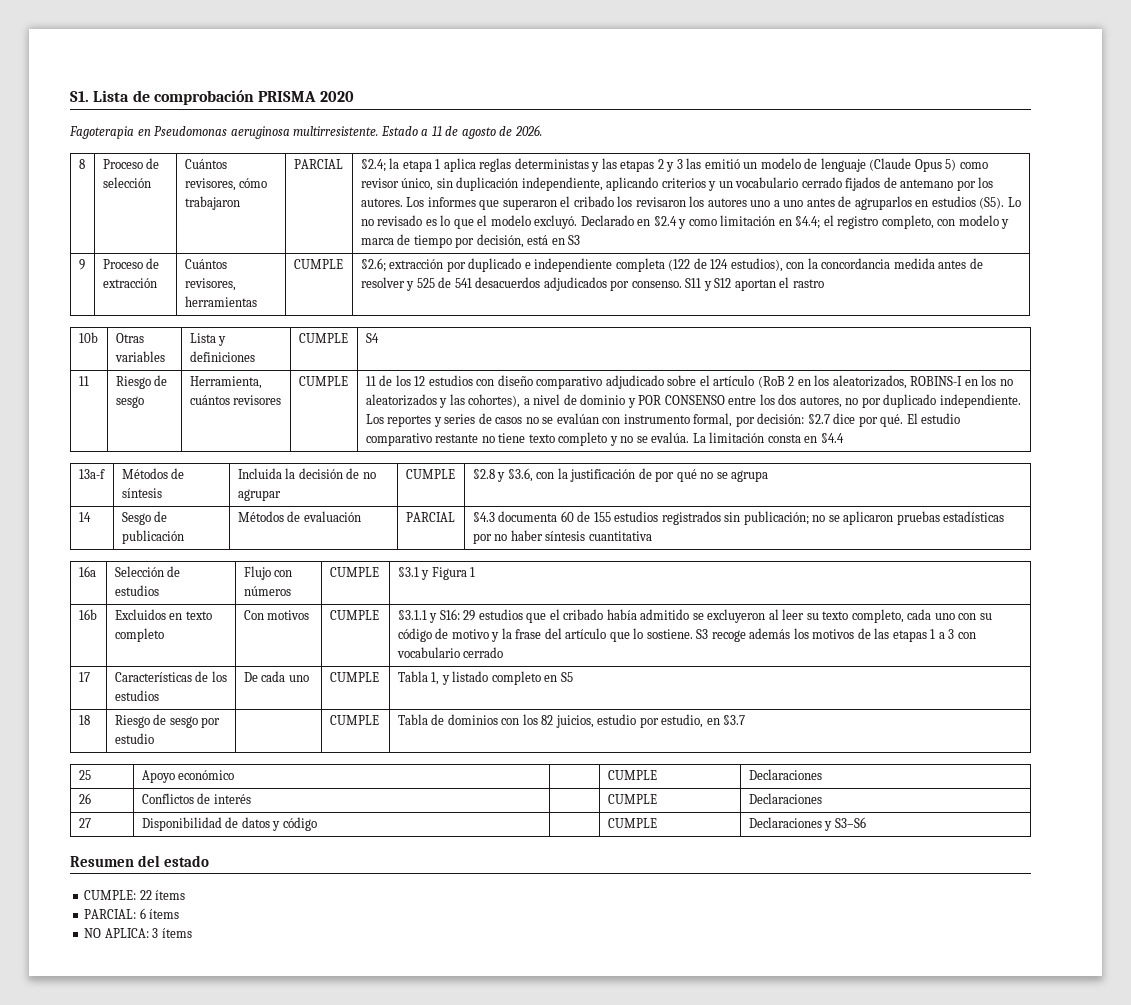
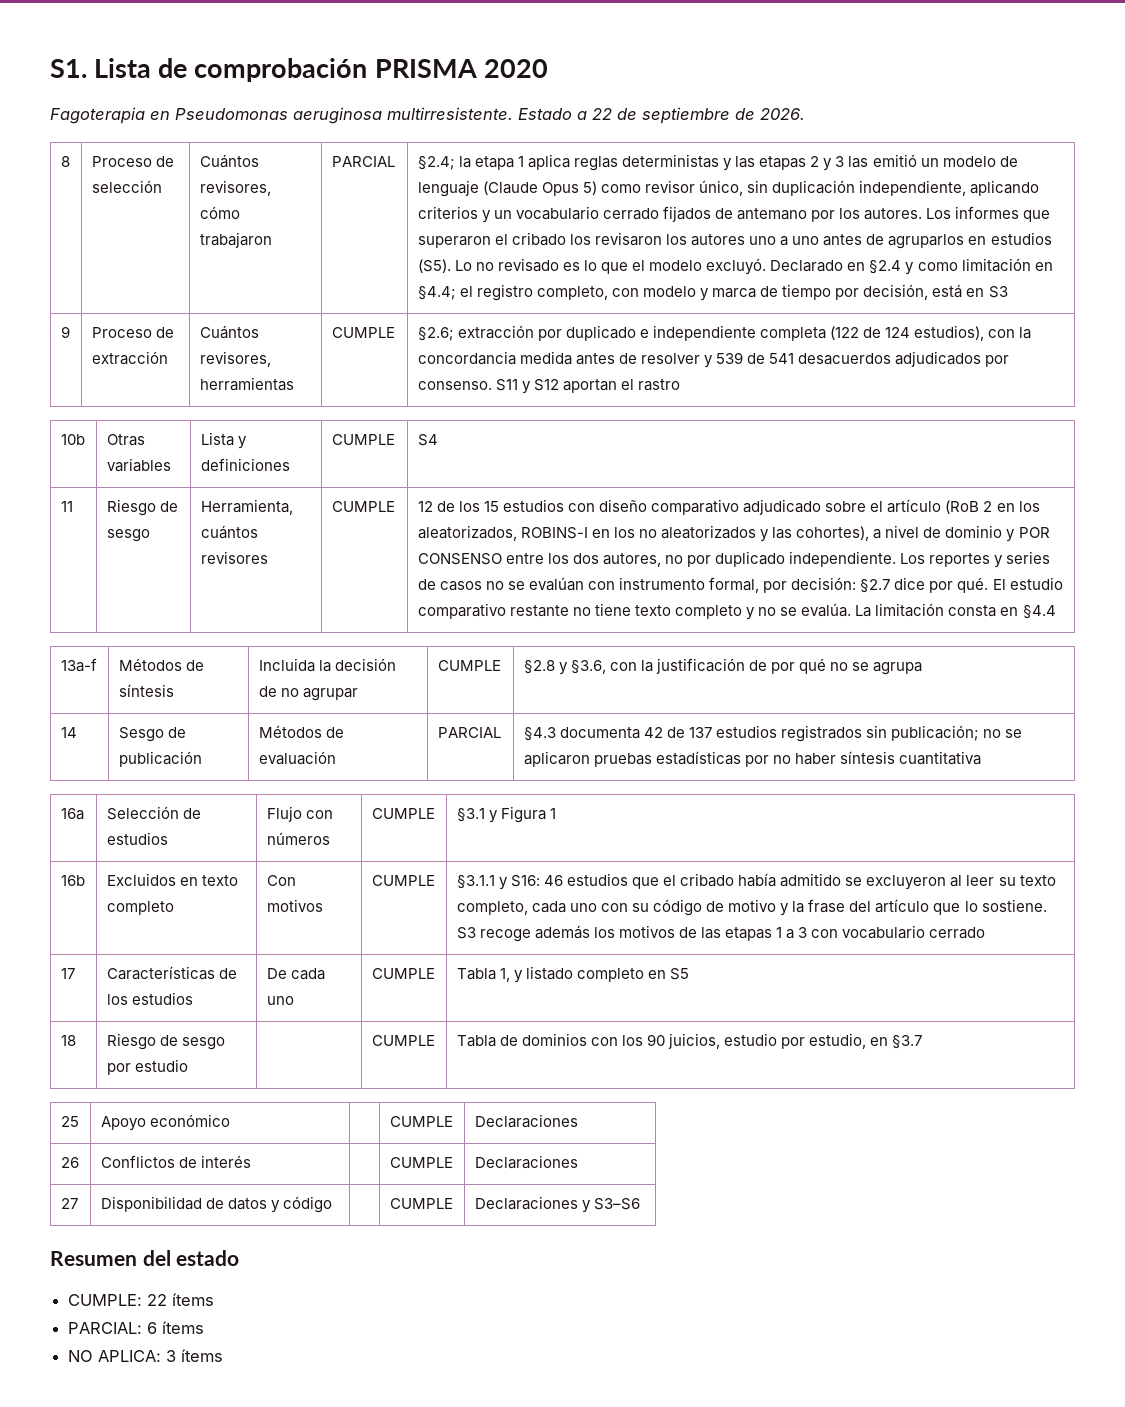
[431,126,496,139] 11 de agosto -> [592,107,730,124] 22 de septiembre
[416,278,435,288] 525 -> [716,352,744,364] 539
[365,375,426,386] 11 de los 12 -> [417,501,499,512] 12 de los 15
[560,511,611,522] 60 de 155 -> [643,727,713,738] 42 de 137
[463,610,476,621] 29 -> [543,875,563,886] 46
[541,715,554,725] 82 -> [647,1034,666,1046] 90

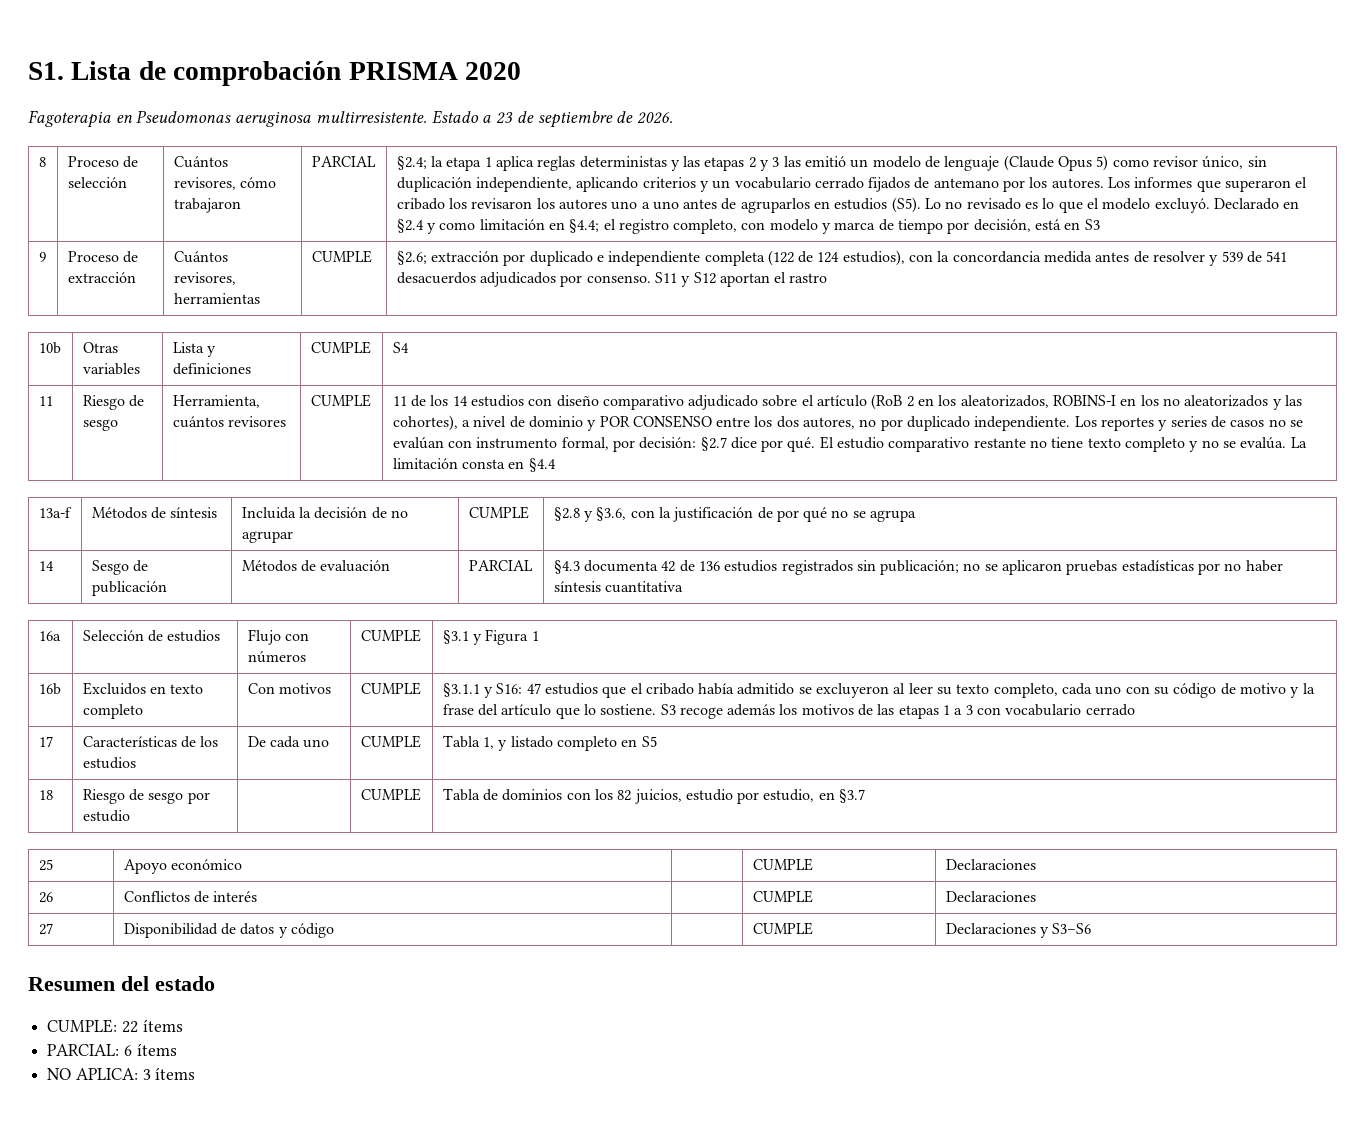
[592,108,612,120] 22 -> [496,112,514,124] 23
[417,501,499,512] 12 de los 15 -> [392,395,468,407] 11 de los 14
[689,727,713,738] 137 -> [698,561,720,571] 136
[543,875,563,886] 46 -> [526,683,541,694] 47
[647,1034,666,1046] 90 -> [617,790,632,801] 82

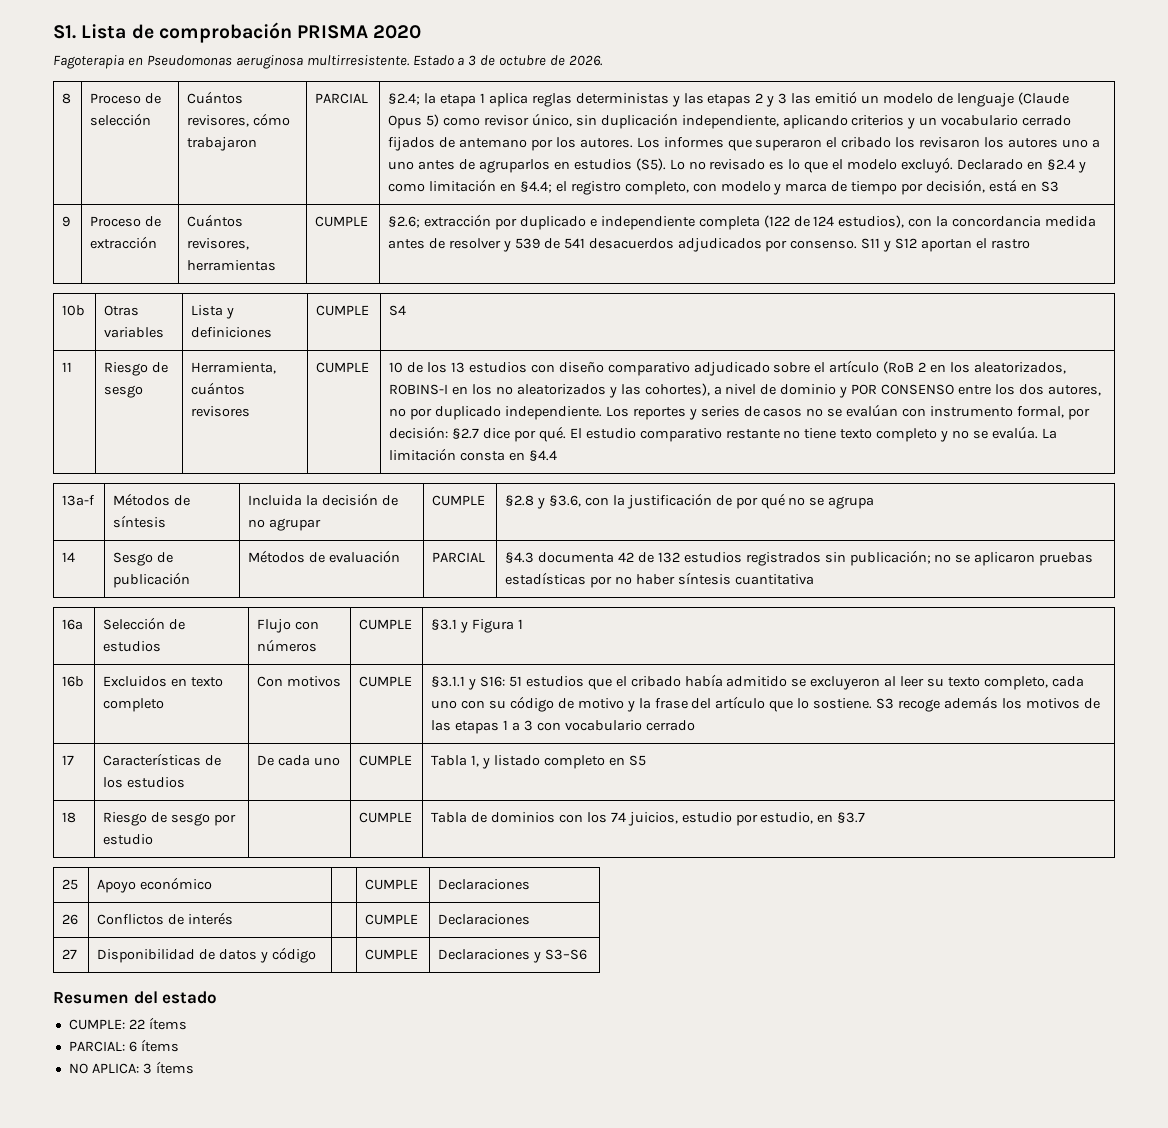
[496,111,613,128] 23 de septiembre -> [468,55,547,66] 3 de octubre
[392,395,468,407] 11 de los 14 -> [389,362,465,373] 10 de los 13
[698,561,720,571] 136 -> [657,552,680,563] 132
[526,683,541,694] 47 -> [508,676,522,687] 51
[617,790,632,801] 82 -> [610,812,626,822] 74

